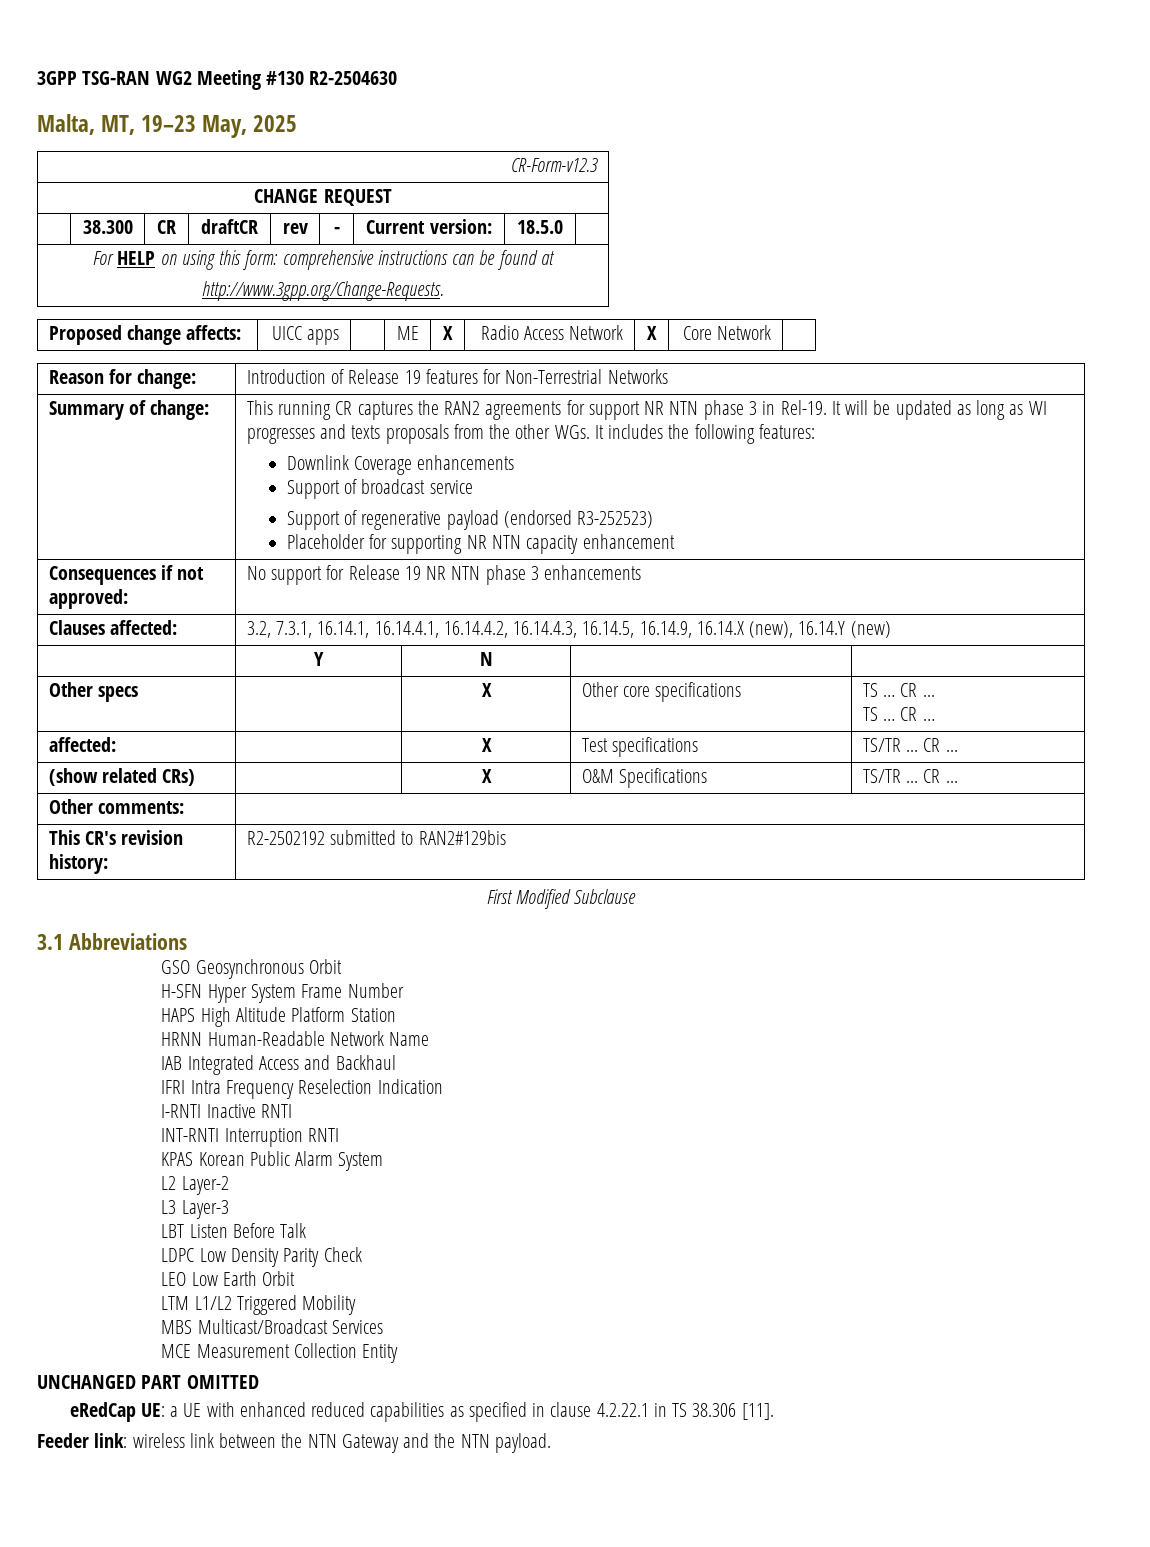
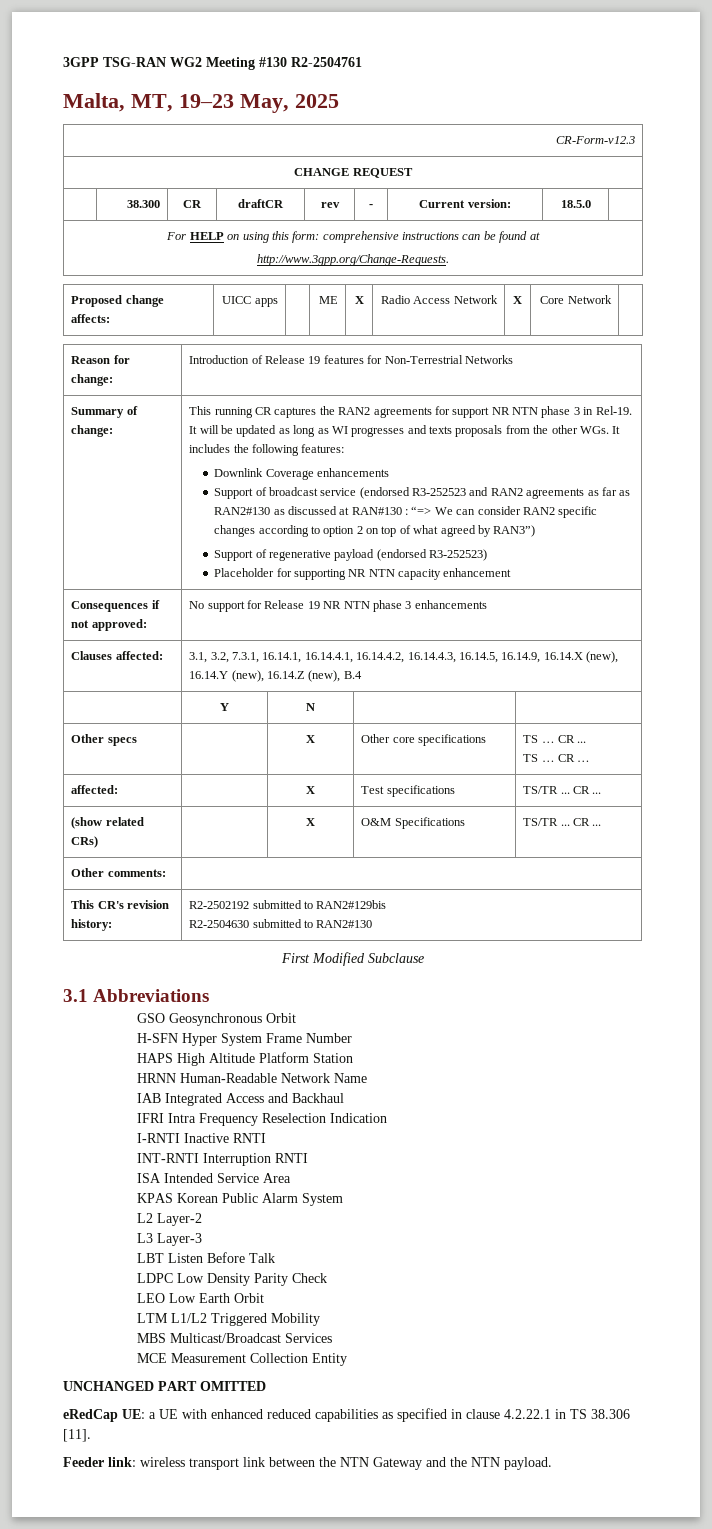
[309,71,398,85] R2-2504630 -> [291,57,362,67] R2-2504761
(473, 487) none -> [359,487,631,499] [214,506,598,518] [214,525,536,537] (endorsed R3-252523 and RAN2 agreements as far as RAN2#130 as discussed at RAN#130 : “=> We can consider RAN2 specific changes according to option 2 on top of what agreed by RAN3”)
(178, 627) none -> [189,652,208,663] 3.1,
[850,621,891,638] (new) -> [231,670,362,682] (new), 16.14.Z (new), B.4
(506, 837) none -> [189,919,373,928] // R2-2504630 submitted to RAN2#130
(339, 1135) none -> [136,1173,291,1183] // ISA Intended Service Area
(185, 1440) none -> [189,1458,239,1470] transport

